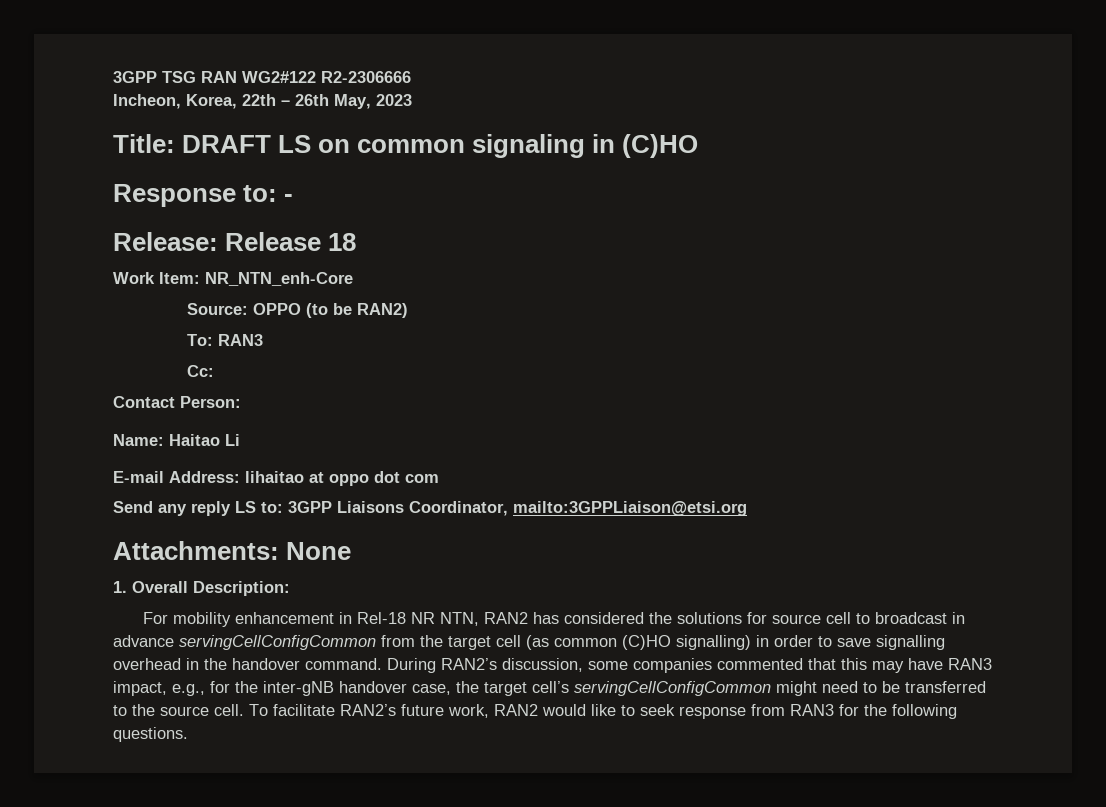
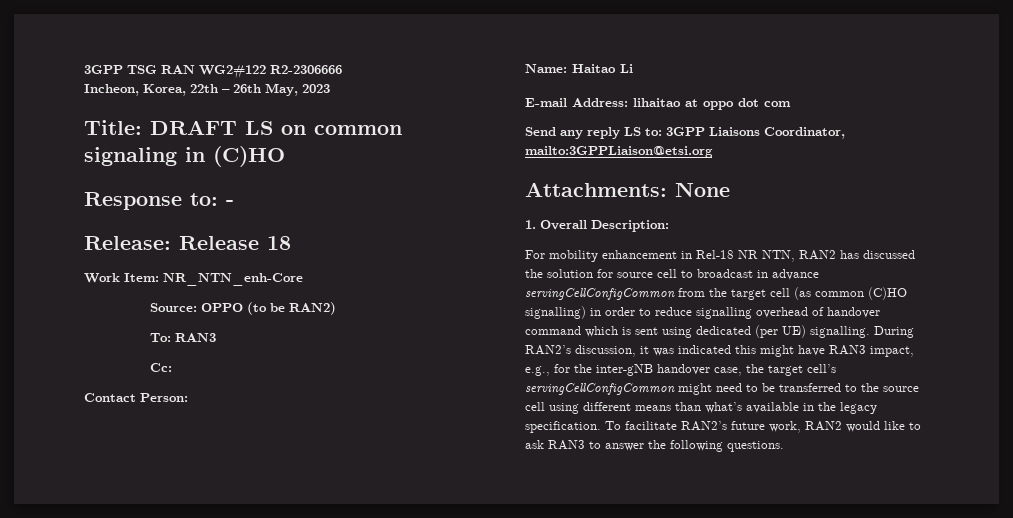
[564,612,743,624] considered the solutions -> [863,250,915,259] [525,269,593,278] discussed the solution
[837,638,871,647] save -> [655,307,692,316] reduce
[186,658,904,673] in the handover command. During RAN2’s discussion, some companies commented that this may -> [812,307,880,318] [525,325,914,338] [525,345,794,357] of handover command which is sent using dedicated (per UE) signalling. During RAN2’s discussion, it was indicated this might
[214,704,244,716] cell. -> [525,402,877,414] [525,421,601,433] cell using different means than what’s available in the legacy specification.
[640,704,859,719] seek response from RAN3 for -> [525,440,644,451] ask RAN3 to answer

